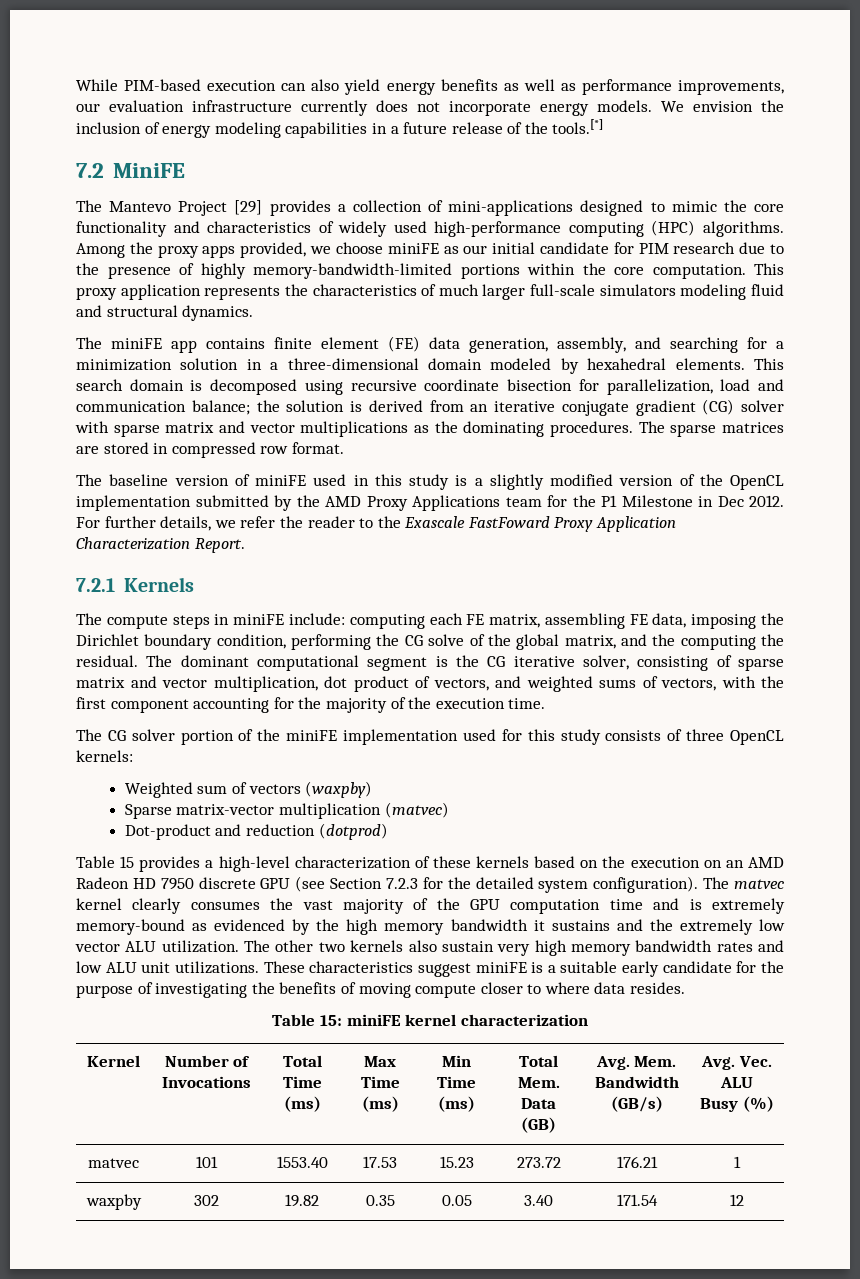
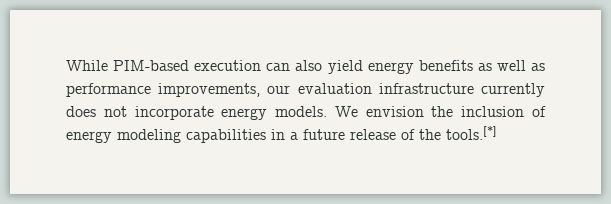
[76,163,185,178] [76,200,784,216] [76,220,784,237] [76,242,784,258] [76,263,784,279] [76,284,784,300] [76,305,254,321] [76,336,784,353] [76,358,784,374] [76,379,785,395] [76,399,784,416] [75,421,784,437] [76,442,344,458] [76,474,784,490] [76,495,784,511] [76,516,677,532] [76,537,245,553] [76,577,194,592] [76,613,785,629] [76,634,784,650] [76,655,784,671] [76,676,784,692] [76,697,546,713] [76,729,785,745] [76,750,133,762] [124,781,373,798] [124,802,449,819] [124,823,388,840] [76,856,784,872] [76,876,784,893] [76,898,785,914] [76,919,786,935] [75,940,784,956] [76,961,784,977] [76,982,686,998] [272,1014,588,1026] [87,1055,140,1067] [164,1055,251,1067] [162,1076,251,1088] [282,1055,322,1067] [282,1076,322,1088] [283,1096,321,1112] [364,1056,396,1067] [360,1076,400,1088] [361,1096,399,1112] [442,1055,471,1067] [437,1076,476,1088] [438,1096,475,1112] [519,1055,558,1067] [517,1077,560,1088] [521,1098,556,1109] [521,1117,556,1133] [595,1056,677,1070] [594,1076,679,1088] [610,1096,663,1112] [701,1056,772,1070] [720,1077,754,1088] [700,1096,774,1112] [88,1158,139,1168] [196,1156,218,1168] [276,1156,328,1168] [363,1156,397,1168] [439,1156,474,1168] [516,1157,561,1168] [616,1156,658,1168] [734,1156,742,1168] [85,1194,142,1210] [194,1195,219,1206] [285,1194,319,1207] [365,1195,395,1206] [441,1195,472,1206] [524,1195,553,1206] [616,1194,658,1206] [730,1194,745,1206] // 7.2 MiniFE // The Mantevo Project [29] provides a collection of mini-applications designed to mimic the core functionality and characteristics of widely used high-performance computing (HPC) algorithms. Among the proxy apps provided, we choose miniFE as our initial candidate for PIM research due to the presence of highly memory-bandwidth-limited portions within the core computation. This proxy application represents the characteristics of much larger full-scale simulators modeling fluid and structural dynamics. // The miniFE app contains finite element (FE) data generation, assembly, and searching for a minimization solution in a three-dimensional domain modeled by hexahedral elements. This search domain is decomposed using recursive coordinate bisection for parallelization, load and communication balance; the solution is derived from an iterative conjugate gradient (CG) solver with sparse matrix and vector multiplications as the dominating procedures. The sparse matrices are stored in compressed row format. // The baseline version of miniFE used in this study is a slightly modified version of the OpenCL implementation submitted by the AMD Proxy Applications team for the P1 Milestone in Dec 2012. For further details, we refer the reader to the Exascale FastFoward Proxy Application Characterization Report. // 7.2.1 Kernels // The compute steps in miniFE include: computing each FE matrix, assembling FE data, imposing the Dirichlet boundary condition, performing the CG solve of the global matrix, and the computing the residual. The dominant computational segment is the CG iterative solver, consisting of sparse matrix and vector multiplication, dot product of vectors, and weighted sums of vectors, with the first component accounting for the majority of the execution time. // The CG solver portion of the miniFE implementation used for this study consists of three OpenCL kernels: // Weighted sum of vectors (waxpby) // Sparse matrix-vector multiplication (matvec) // Dot-product and reduction (dotprod) // Table 15 provides a high-level characterization of these kernels based on the execution on an AMD Radeon HD 7950 discrete GPU (see Section 7.2.3 for the detailed system configuration). The matvec kernel clearly consumes the vast majority of the GPU computation time and is extremely memory-bound as evidenced by the high memory bandwidth it sustains and the extremely low vector ALU utilization. The other two kernels also sustain very high memory bandwidth rates and low ALU unit utilizations. These characteristics suggest miniFE is a suitable early candidate for the purpose of investigating the benefits of moving compute closer to where data resides. // Table 15: miniFE kernel characterization // Kernel | Number of Invocations | Total Time (ms) | Max Time (ms) | Min Time (ms) | Total Mem. Data (GB) | Avg. Mem. Bandwidth (GB/s) | Avg. Vec. ALU Busy (%) // matvec | 101 | 1553.40 | 17.53 | 15.23 | 273.72 | 176.21 | 1 // waxpby | 302 | 19.82 | 0.35 | 0.05 | 3.40 | 171.54 | 12 -> (497, 133) none

